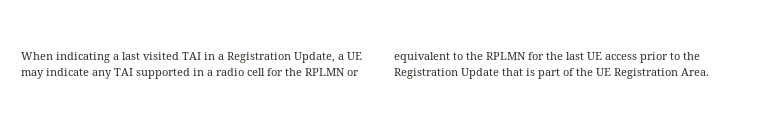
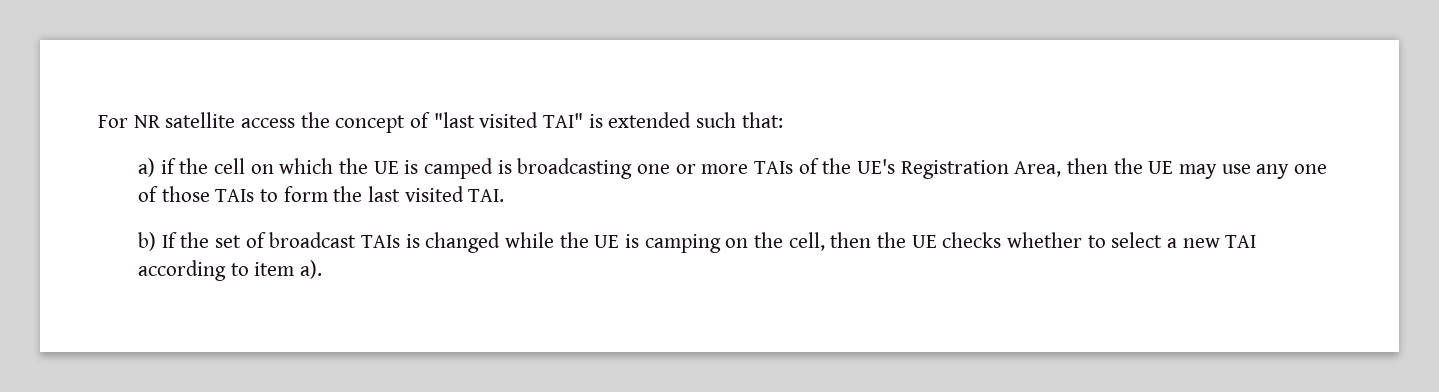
[21,52,362,63] [21,68,359,79] [394,52,700,63] [394,68,709,79] When indicating a last visited TAI in a Registration Update, a UE may indicate any TAI supported in a radio cell for the RPLMN or equivalent to the RPLMN for the last UE access prior to the Registration Update that is part of the UE Registration Area. -> [98,112,783,133] [137,158,1327,179] [137,186,505,202] [137,232,1257,253] [137,260,322,281] For NR satellite access the concept of "last visited TAI" is extended such that: // a) if the cell on which the UE is camped is broadcasting one or more TAIs of the UE's Registration Area, then the UE may use any one of those TAIs to form the last visited TAI. // b) If the set of broadcast TAIs is changed while the UE is camping on the cell, then the UE checks whether to select a new TAI according to item a).

